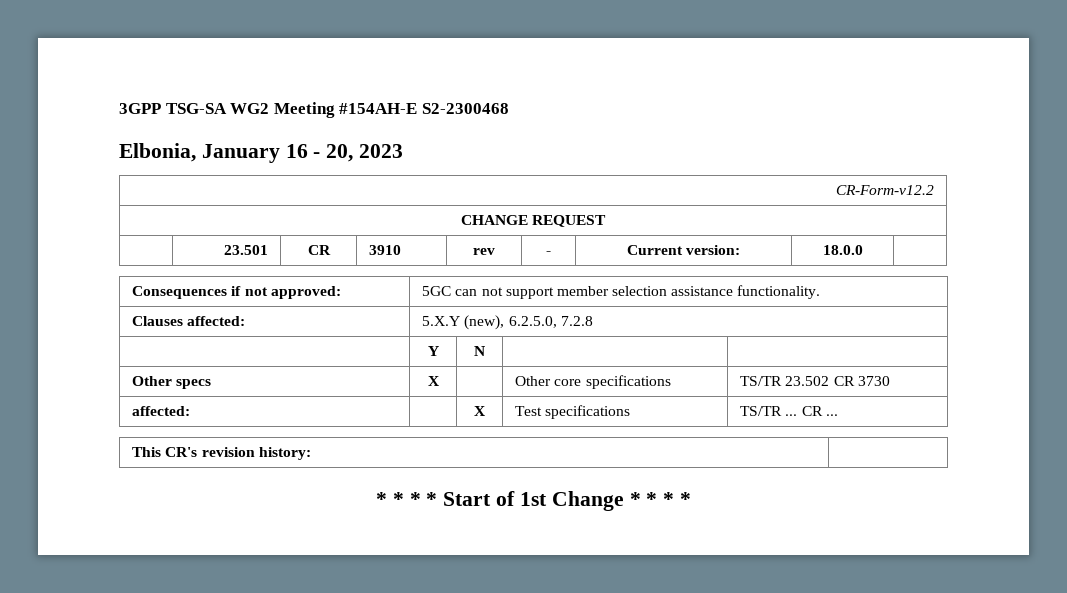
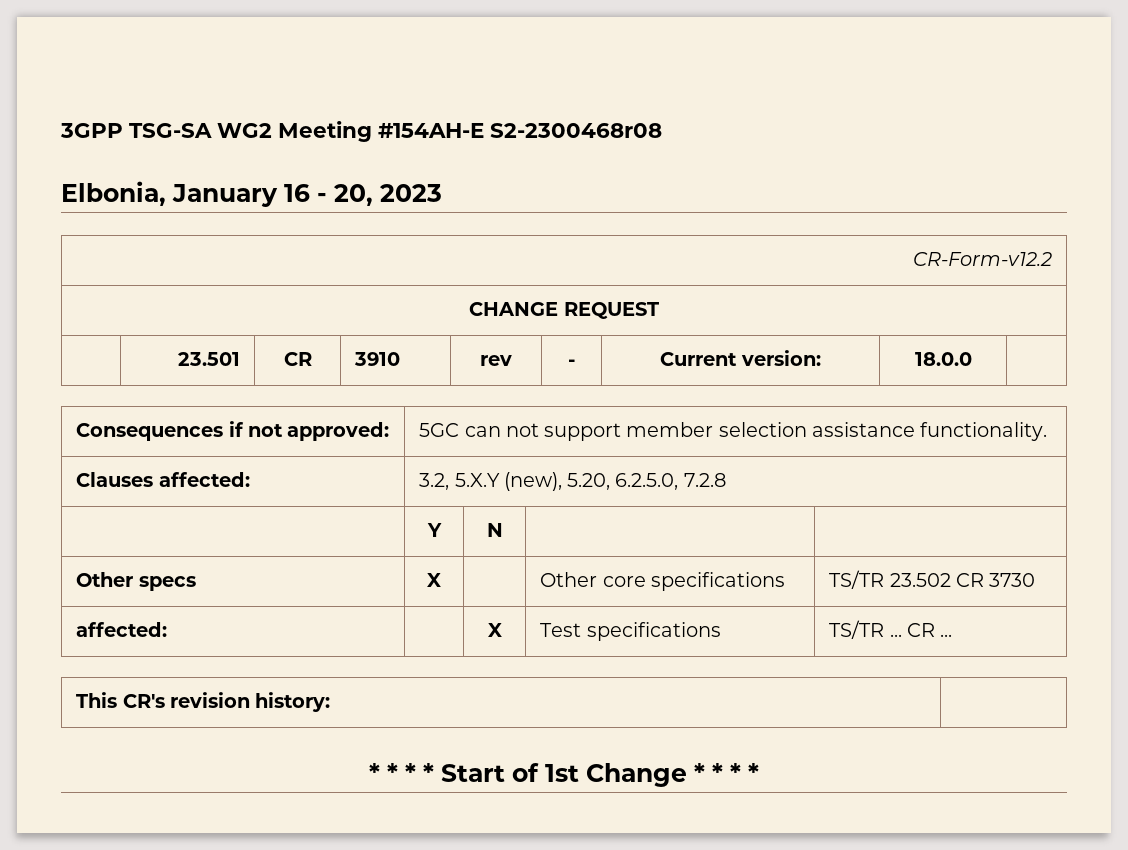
[421,103,509,114] S2-2300468 -> [490,123,662,138] S2-2300468r08
(246, 321) none -> [419,473,450,490] 3.2,
(505, 322) none -> [567,473,611,490] 5.20,

